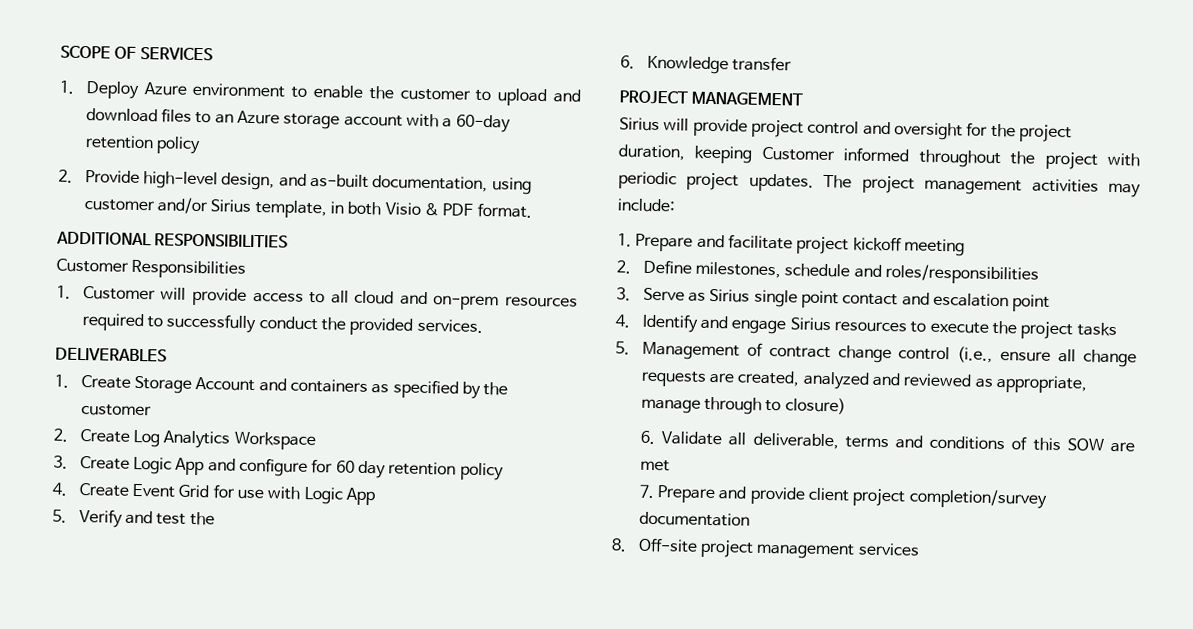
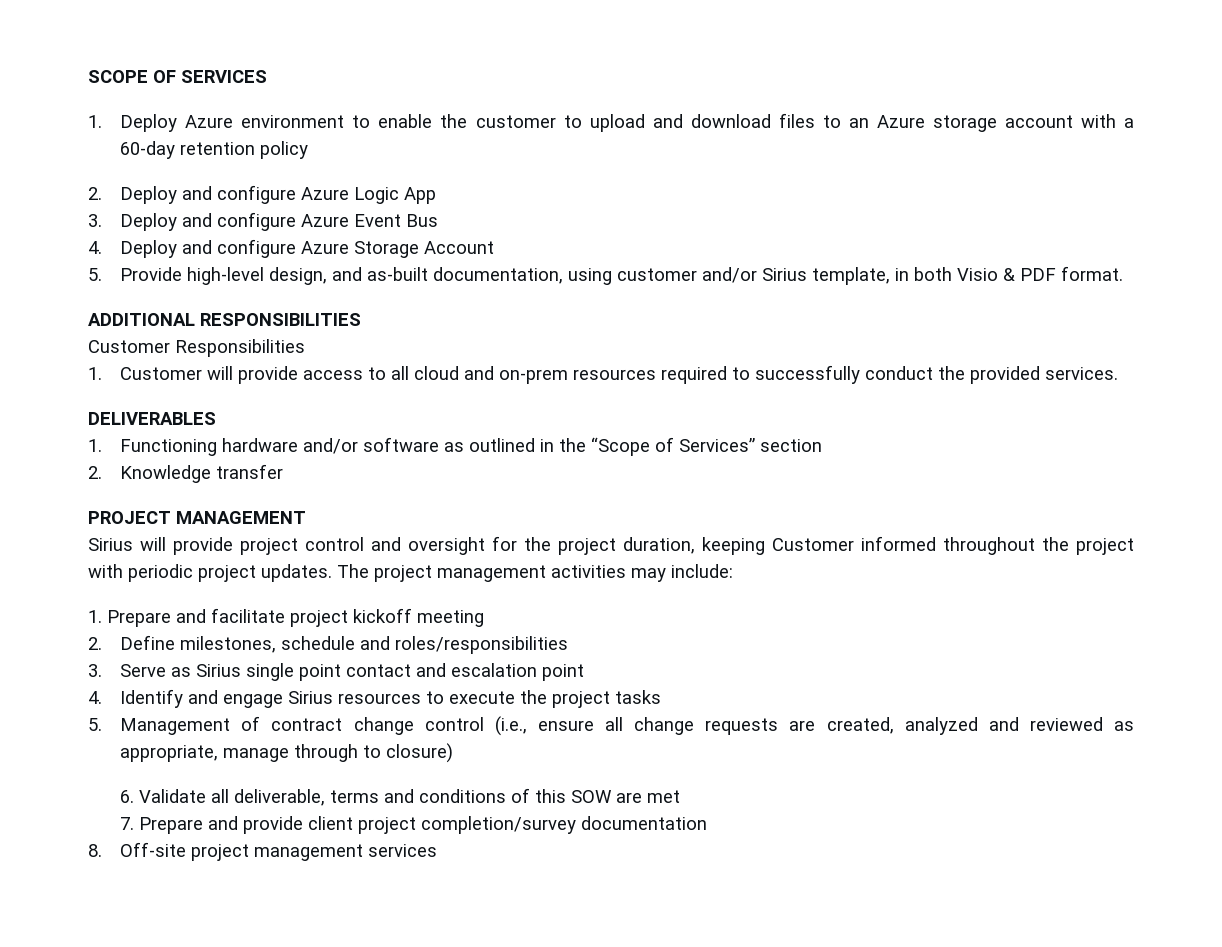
(73, 176) none -> [120,185,437,204] [88,212,439,231] [88,239,495,258] [88,268,102,281] Deploy and configure Azure Logic App // 3. Deploy and configure Azure Event Bus // 4. Deploy and configure Azure Storage Account // 5.
[80,375,509,400] [80,404,152,417] [53,428,316,451] [53,455,504,481] [52,482,376,506] [52,508,215,528] [620,55,635,69] Create Storage Account and containers as specified by the customer // 2. Create Log Analytics Workspace // 3. Create Logic App and configure for 60 day retention policy // 4. Create Event Grid for use with Logic App // 5. Verify and test the // 6. -> [120,437,823,456] [88,466,102,479] Functioning hardware and/or software as outlined in the “Scope of Services” section // 2.

